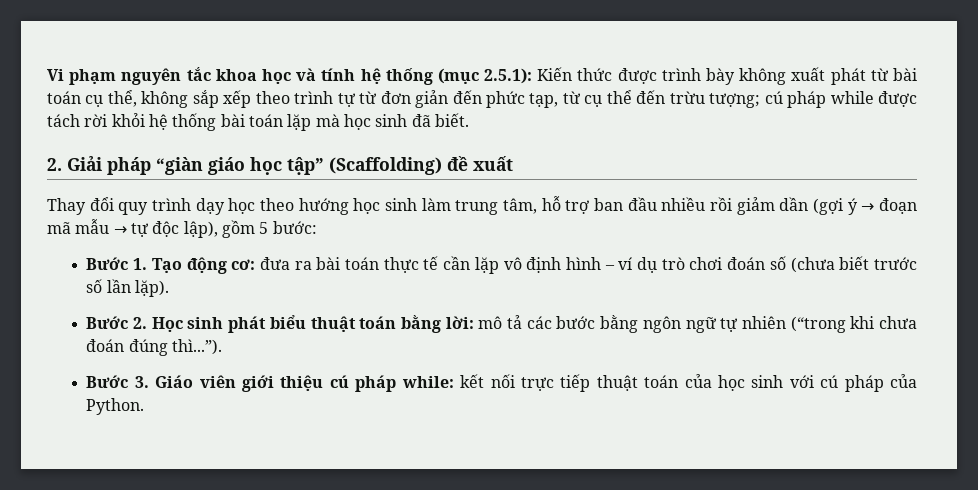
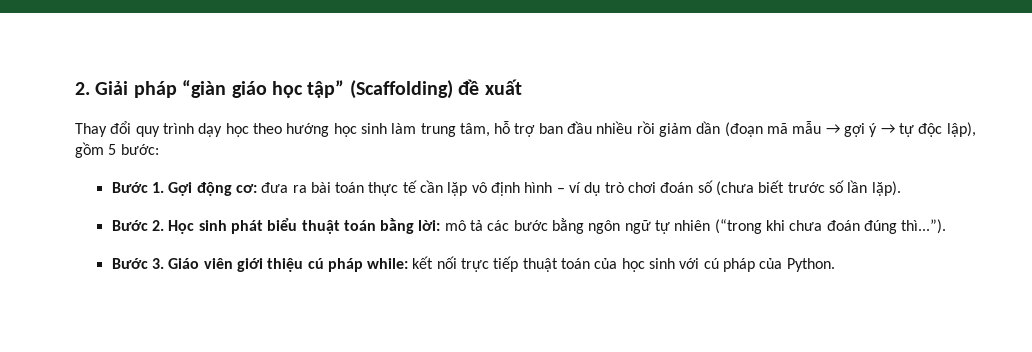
[47,67,917,85] [47,90,918,108] [47,113,469,131] Vi phạm nguyên tắc khoa học và tính hệ thống (mục 2.5.1): Kiến thức được trình bày không xuất phát từ bài toán cụ thể, không sắp xếp theo trình tự từ đơn giản đến phức tạp, từ cụ thể đến trừu tượng; cú pháp while được tách rời khỏi hệ thống bài toán lặp mà học sinh đã biết. // -> (75, 88) none
[812,198,917,215] [47,219,110,234] (gợi ý → đoạn mã mẫu -> [724,121,878,137] (đoạn mã mẫu → gợi ý
[151,258,182,273] Tạo -> [168,182,193,196] Gợi

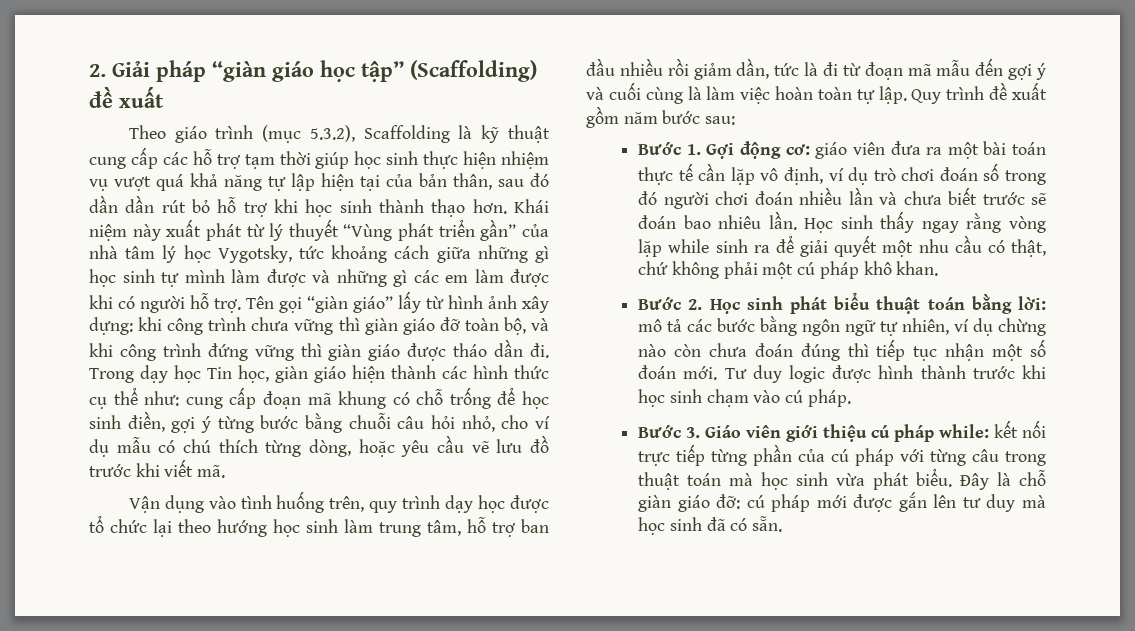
[75,121,249,137] Thay đổi quy trình dạy học -> [128,125,550,143] [89,147,549,169] [89,173,549,191] [89,195,549,217] [89,219,549,241] [89,245,549,263] [89,269,549,287] [89,291,549,313] [89,317,549,335] [89,339,550,361] [89,365,549,383] [89,387,549,409] [89,411,550,433] [89,435,550,457] [89,459,226,478] [128,491,549,513] [89,515,172,537] Theo giáo trình (mục 5.3.2), Scaffolding là kỹ thuật cung cấp các hỗ trợ tạm thời giúp học sinh thực hiện nhiệm vụ vượt quá khả năng tự lập hiện tại của bản thân, sau đó dần dần rút bỏ hỗ trợ khi học sinh thành thạo hơn. Khái niệm này xuất phát từ lý thuyết “Vùng phát triển gần” của nhà tâm lý học Vygotsky, tức khoảng cách giữa những gì học sinh tự mình làm được và những gì các em làm được khi có người hỗ trợ. Tên gọi “giàn giáo” lấy từ hình ảnh xây dựng: khi công trình chưa vững thì giàn giáo đỡ toàn bộ, và khi công trình đứng vững thì giàn giáo được tháo dần đi. Trong dạy học Tin học, giàn giáo hiện thành các hình thức cụ thể như: cung cấp đoạn mã khung có chỗ trống để học sinh điền, gợi ý từng bước bằng chuỗi câu hỏi nhỏ, cho ví dụ mẫu có chú thích từng dòng, hoặc yêu cầu vẽ lưu đồ trước khi viết mã. // Vận dụng vào tình huống trên, quy trình dạy học được tổ chức lại
[696,121,763,137] dần (đoạn -> [736,58,903,80] dần, tức là đi từ đoạn
[825,122,976,137] [75,142,159,158] → gợi ý → tự độc lập), gồm 5 bước: -> [975,58,1046,80] [586,82,1047,104] [586,106,736,128] đến gợi ý và cuối cùng là làm việc hoàn toàn tự lập. Quy trình đề xuất gồm năm bước sau:
(257, 188) none -> [815,142,885,159] giáo viên
(307, 189) none -> [947,142,979,159] một
[491,182,565,196] định hình – -> [784,167,824,185] định,
[715,180,901,196] (chưa biết trước số lần lặp). -> [1004,170,1046,185] [638,187,1046,209] [638,211,1046,233] [638,235,1046,257] [638,261,939,279] trong đó người chơi đoán nhiều lần và chưa biết trước sẽ đoán bao nhiêu lần. Học sinh thấy ngay rằng vòng lặp while sinh ra để giải quyết một nhu cầu có thật, chứ không phải một cú pháp khô khan.
[674,219,947,234] nhiên (“trong khi chưa đoán đúng thì...”). -> [902,318,1046,336] [638,339,1046,361] [638,365,1046,383] [638,389,851,407] nhiên, ví dụ chừng nào còn chưa đoán đúng thì tiếp tục nhận một số đoán mới. Tư duy logic được hình thành trước khi học sinh chạm vào cú pháp.
[522,258,835,272] thuật toán của học sinh với cú pháp của Python. -> [711,444,1046,466] [638,468,1046,490] [638,492,1046,512] [638,516,783,535] từng phần của cú pháp với từng câu trong thuật toán mà học sinh vừa phát biểu. Đây là chỗ giàn giáo đỡ: cú pháp mới được gắn lên tư duy mà học sinh đã có sẵn.

